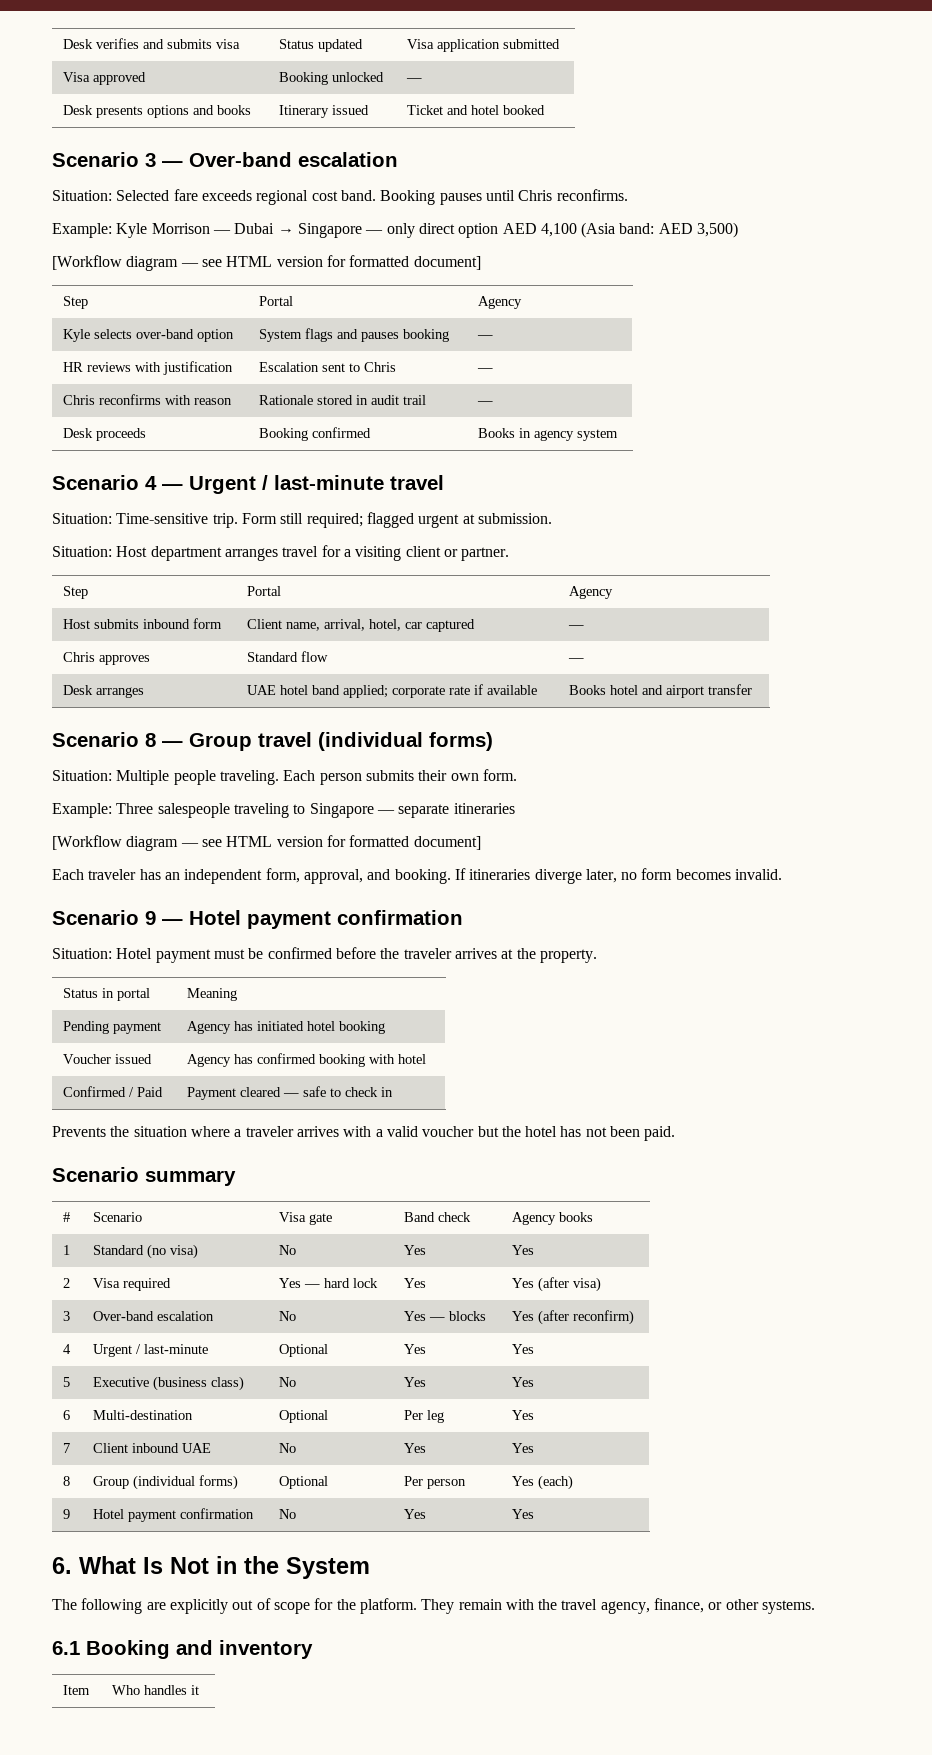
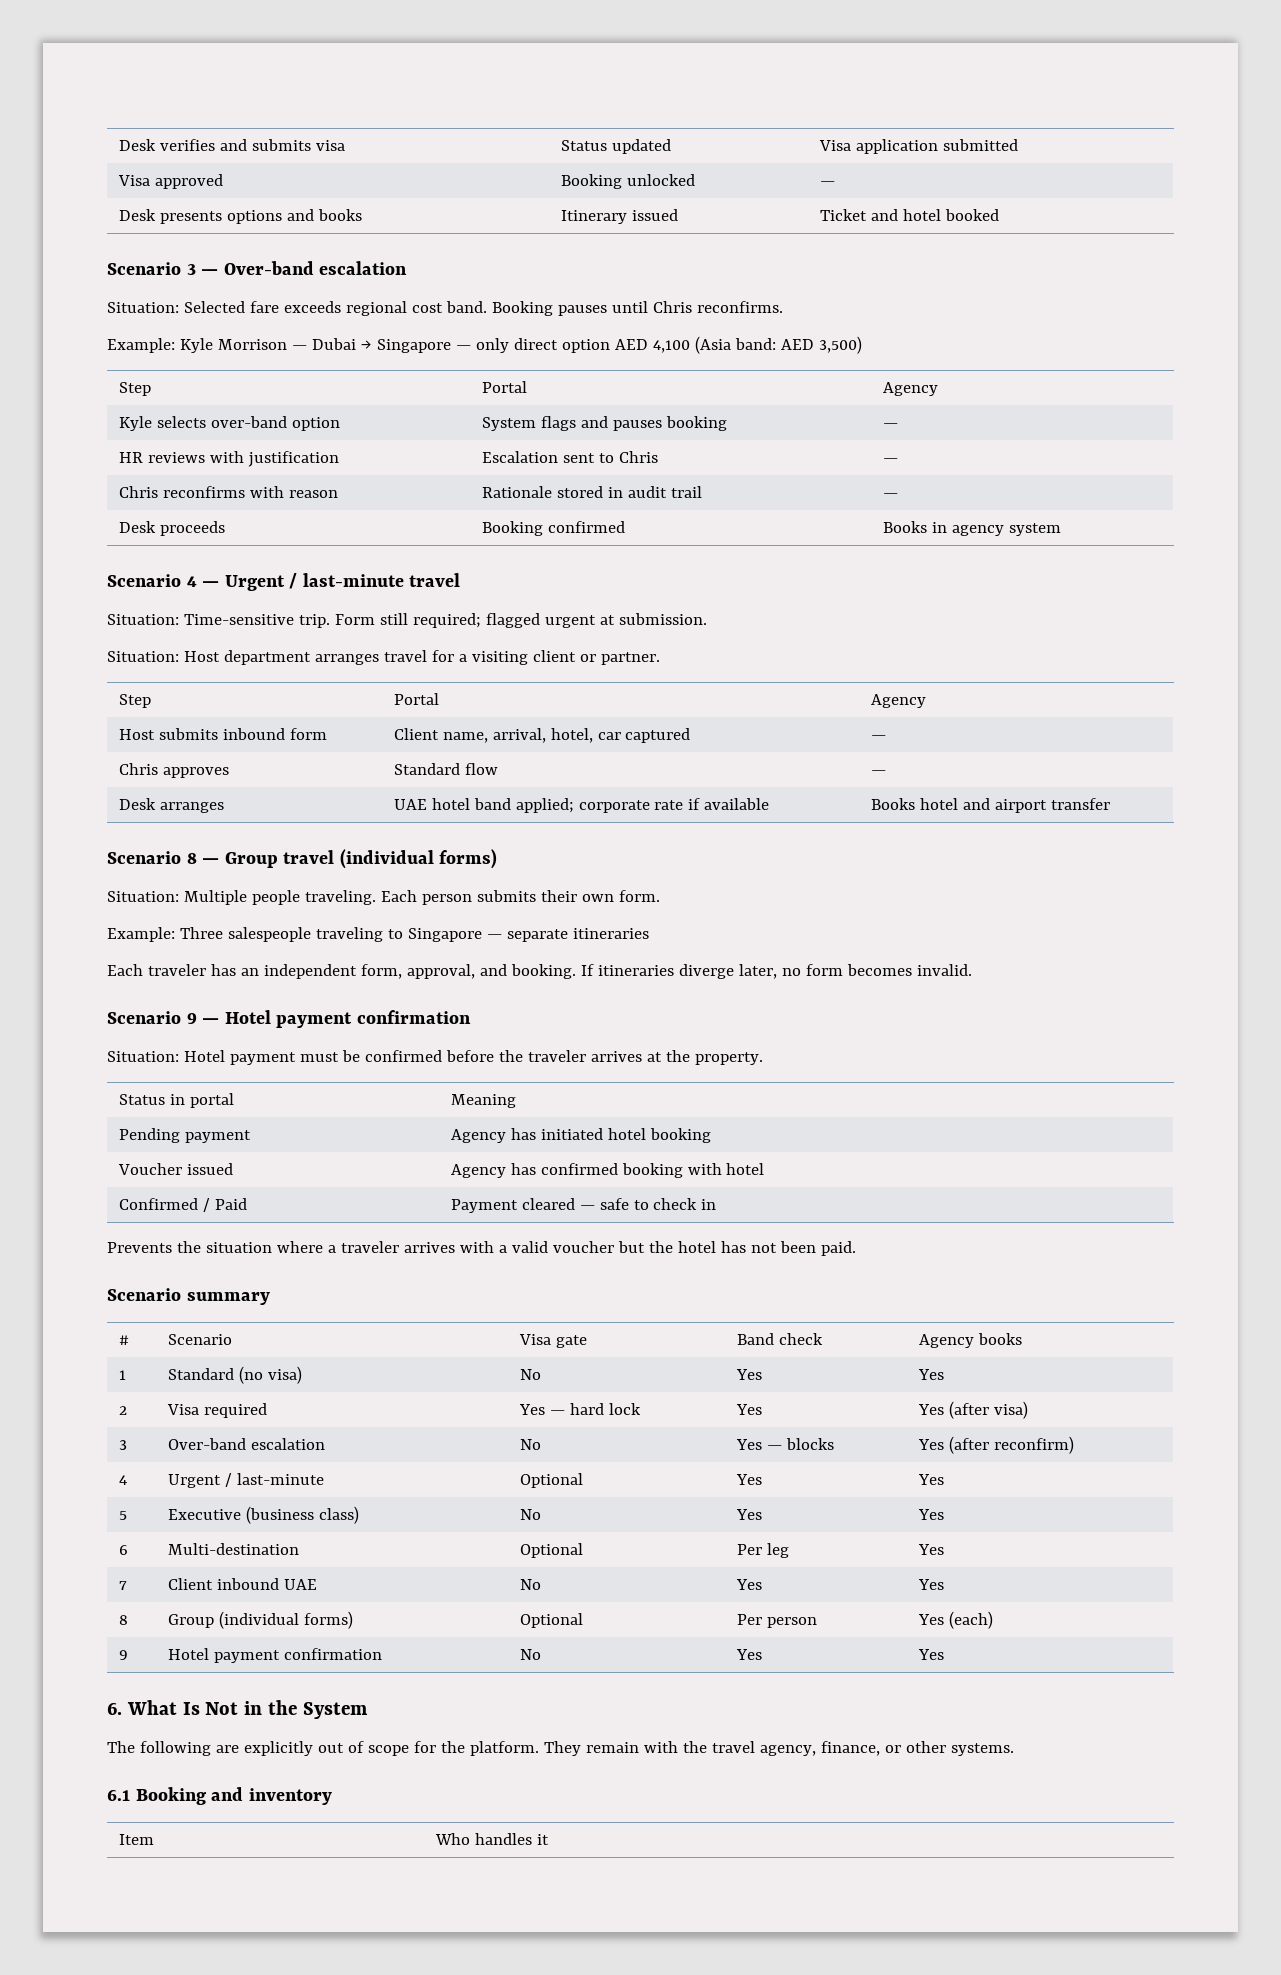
[52,255,481,271] // [Workflow diagram — see HTML version for formatted document] -> (862, 345) none
[52,835,481,851] // [Workflow diagram — see HTML version for formatted document] -> (649, 933) none

